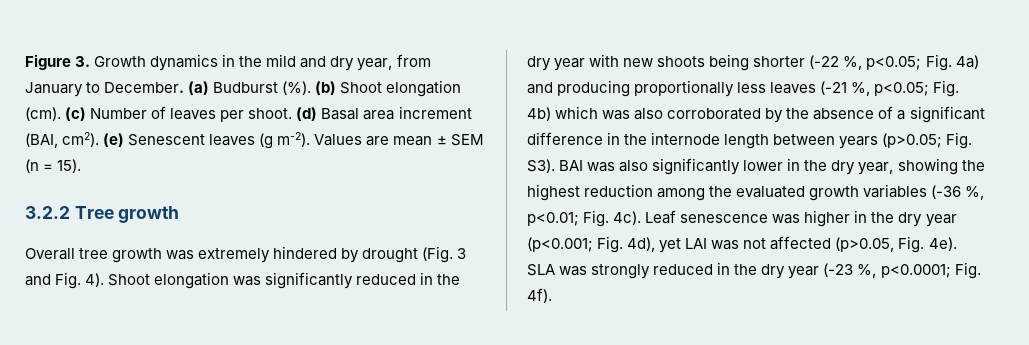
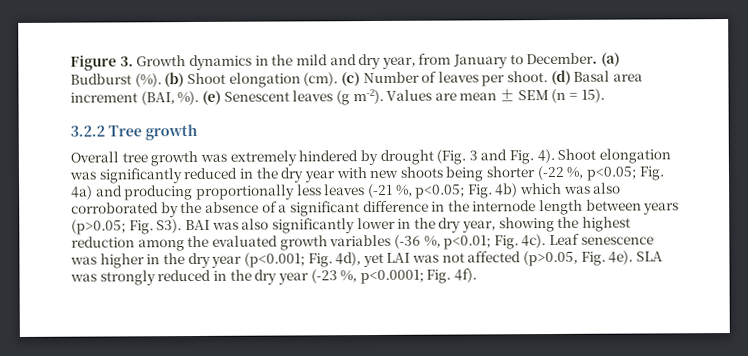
[62,132,100,147] cm2). -> [177,90,200,106] %).

